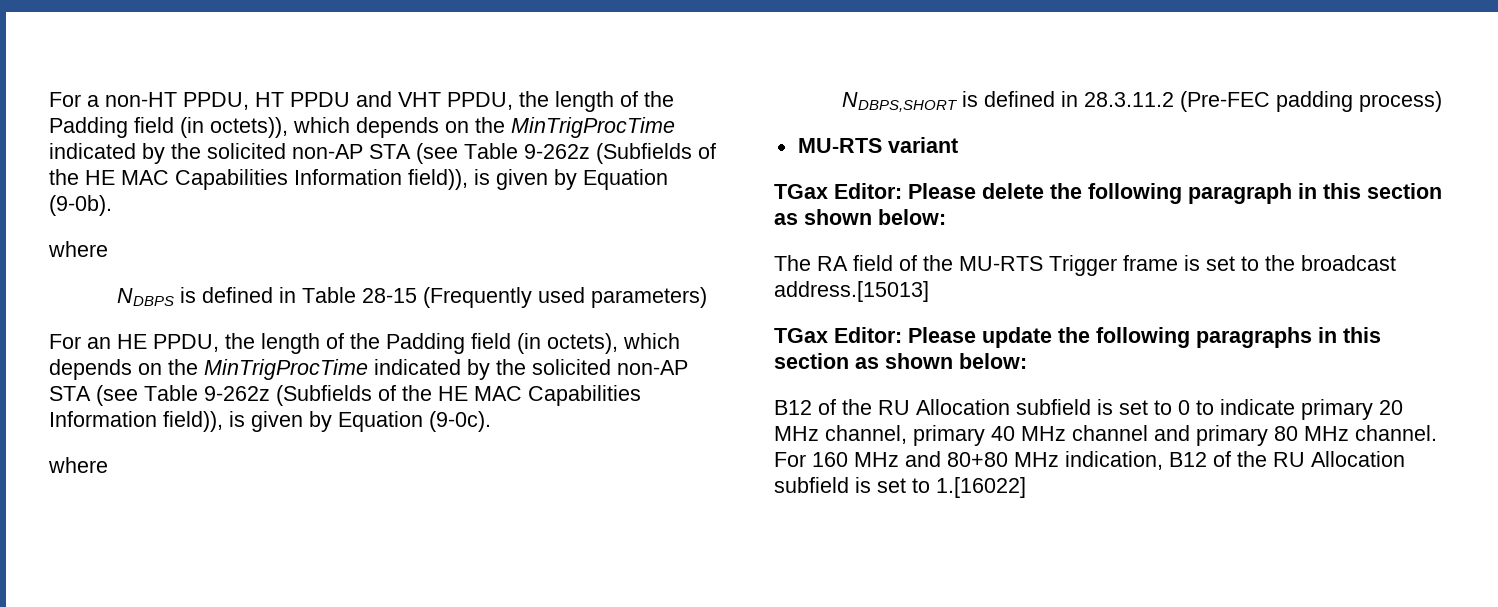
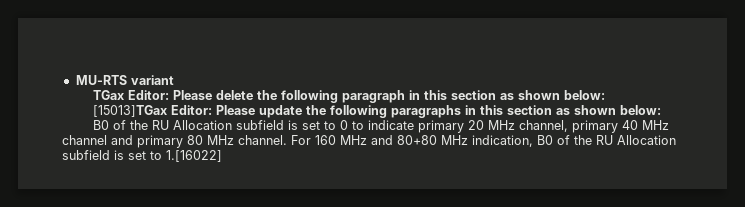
[49,91,674,112] [49,117,675,138] [49,143,716,164] [49,169,668,190] [49,195,112,216] [48,241,108,257] [117,287,708,308] [49,333,680,354] [49,359,688,380] [49,385,641,406] [49,411,491,432] [48,457,108,473] [842,91,1443,112] For a non-HT PPDU, HT PPDU and VHT PPDU, the length of the Padding field (in octets)), which depends on the MinTrigProcTime indicated by the solicited non-AP STA (see Table 9-262z (Subfields of the HE MAC Capabilities Information field)), is given by Equation (9-0b). // where // NDBPS is defined in Table 28-15 (Frequently used parameters) // For an HE PPDU, the length of the Padding field (in octets), which depends on the MinTrigProcTime indicated by the solicited non-AP STA (see Table 9-262z (Subfields of the HE MAC Capabilities Information field)), is given by Equation (9-0c). // where // NDBPS,SHORT is defined in 28.3.11.2 (Pre-FEC padding process) // -> (75, 80) none
[774,255,1396,276] [774,281,929,302] [774,328,828,343] The RA field of the MU-RTS Trigger frame is set to the broadcast address.[15013] // TGax -> [92,105,167,117] [15013]TGax
[774,400,812,415] B12 -> [92,120,109,130] B0
[1169,452,1207,467] B12 -> [537,135,553,145] B0

